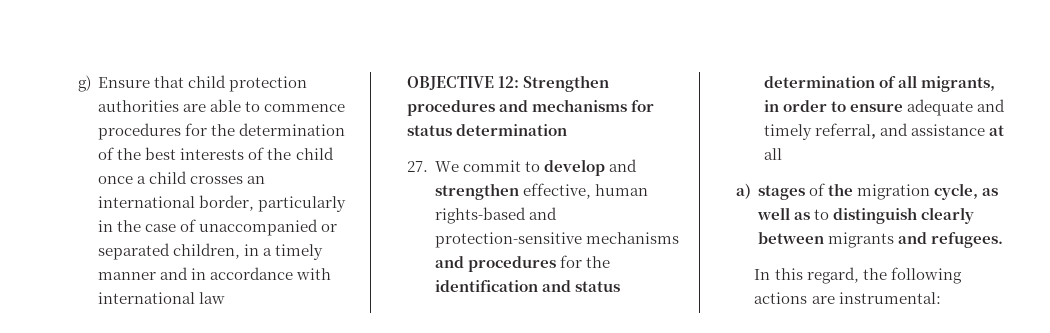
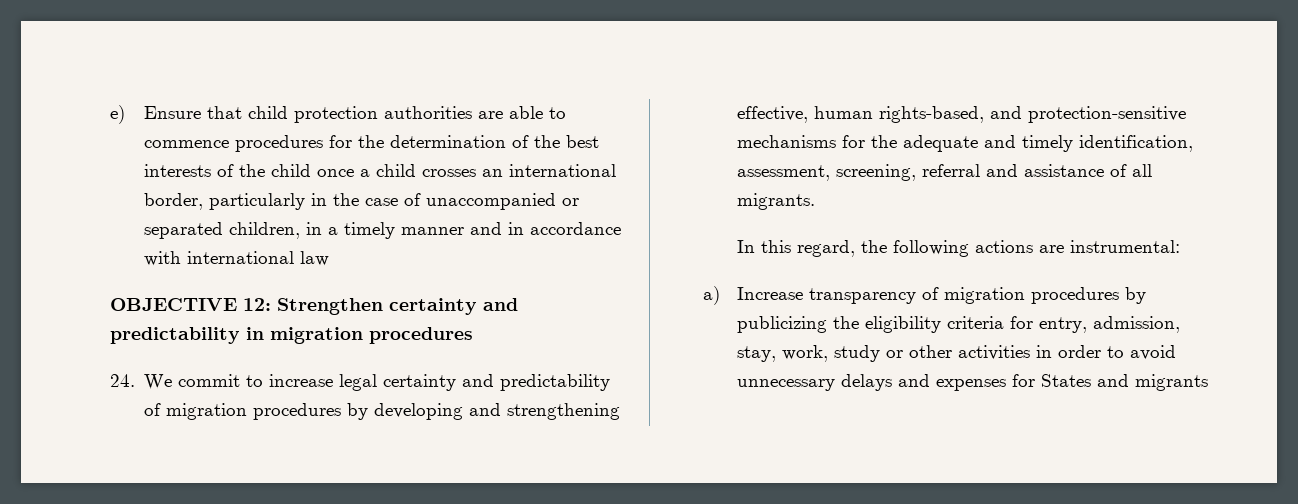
[77,75,91,92] g) -> [109,105,125,124] e)
[406,99,654,116] [406,124,567,136] [406,159,638,176] [435,183,520,200] procedures and mechanisms for status determination // 27. We commit to develop and strengthen -> [388,298,518,315] [109,327,473,344] [109,374,611,391] [144,403,621,420] certainty and predictability in migration procedures // 24. We commit to increase legal certainty and predictability of migration procedures by developing and strengthening
[435,207,527,224] rights-based -> [879,106,985,123] rights-based,
[435,255,611,272] [435,280,621,292] [764,75,996,92] [764,99,1006,116] [764,123,877,140] and procedures for the identification and status determination of all migrants, in order to ensure adequate and timely referral, -> [842,135,1194,152] [737,164,981,181] for the adequate and timely identification, assessment, screening, referral
[989,125,1005,136] [764,148,783,160] [735,183,999,200] [757,207,975,224] [758,232,1004,248] at all // a) stages of the migration cycle, as well as to distinguish clearly between migrants and refugees. -> [1110,164,1153,177] [737,193,816,210] of all migrants.
(941, 298) none -> [702,286,1146,305] [736,316,1180,333] [736,345,1176,362] [736,374,1208,391] // a) Increase transparency of migration procedures by publicizing the eligibility criteria for entry, admission, stay, work, study or other activities in order to avoid unnecessary delays and expenses for States and migrants

